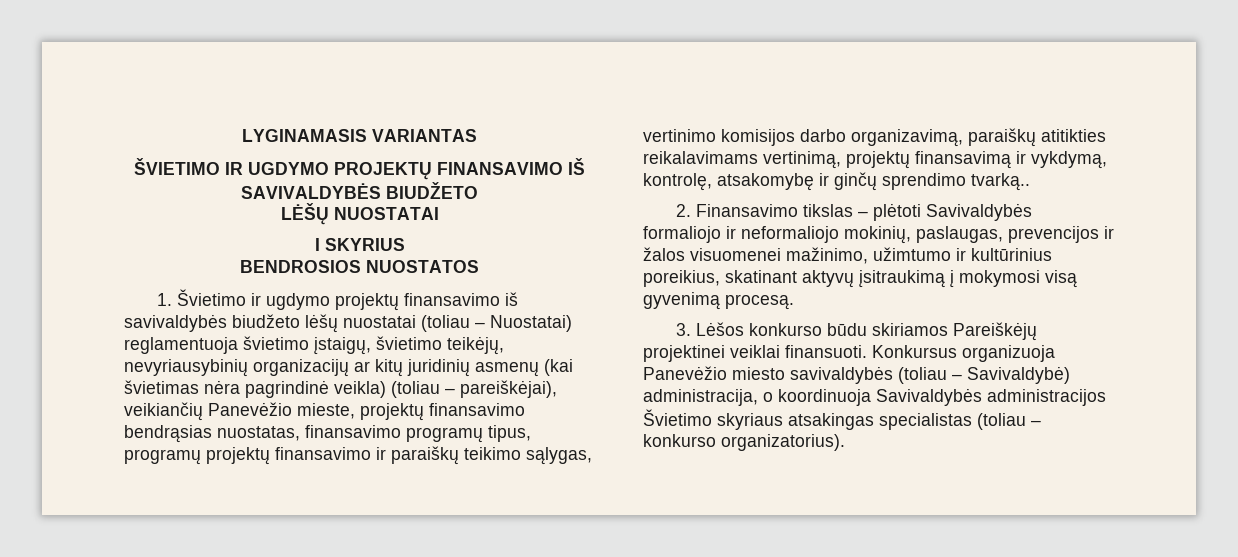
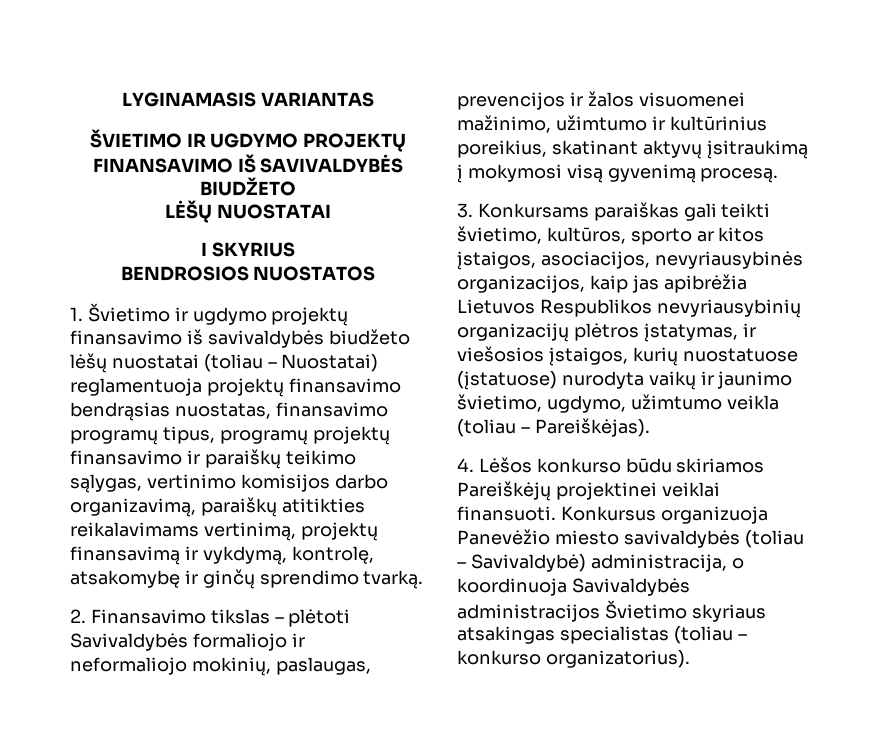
[243,336,504,355] [124,359,573,377] [124,380,557,398] [124,402,355,421] švietimo įstaigų, švietimo teikėjų, nevyriausybinių organizacijų ar kitų juridinių asmenų (kai švietimas nėra pagrindinė veikla) (toliau – pareiškėjai), veikiančių Panevėžio mieste, -> (202, 387) none
[971,173,1030,191] tvarką.. -> [363,570,424,589] tvarką.
(691, 329) none -> [477,202,771,221] [457,226,765,245] [457,251,803,270] [457,274,747,293] [457,299,801,318] [457,323,756,342] [457,346,798,366] [457,371,793,390] [457,394,779,413] [457,418,650,437] [457,458,474,472] Konkursams paraiškas gali teikti švietimo, kultūros, sporto ar kitos įstaigos, asociacijos, nevyriausybinės organizacijos, kaip jas apibrėžia Lietuvos Respublikos nevyriausybinių organizacijų plėtros įstatymas, ir viešosios įstaigos, kurių nuostatuose (įstatuose) nurodyta vaikų ir jaunimo švietimo, ugdymo, užimtumo veikla (toliau – Pareiškėjas). // 4.

